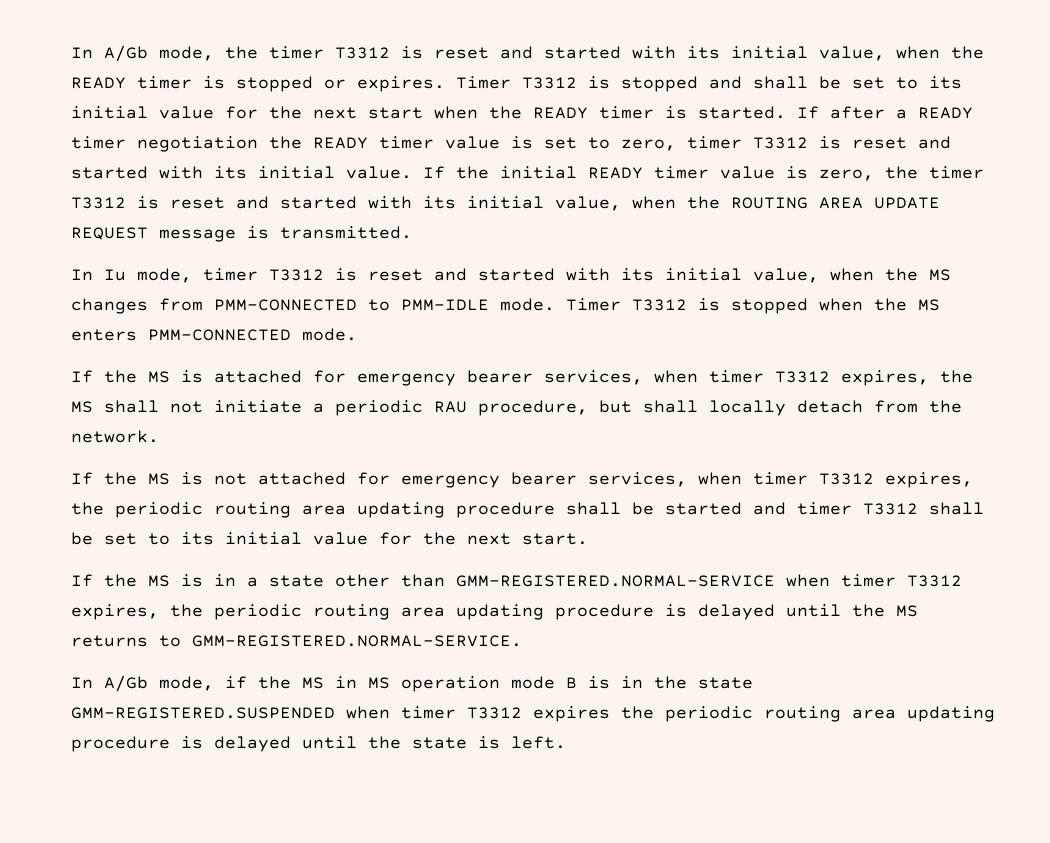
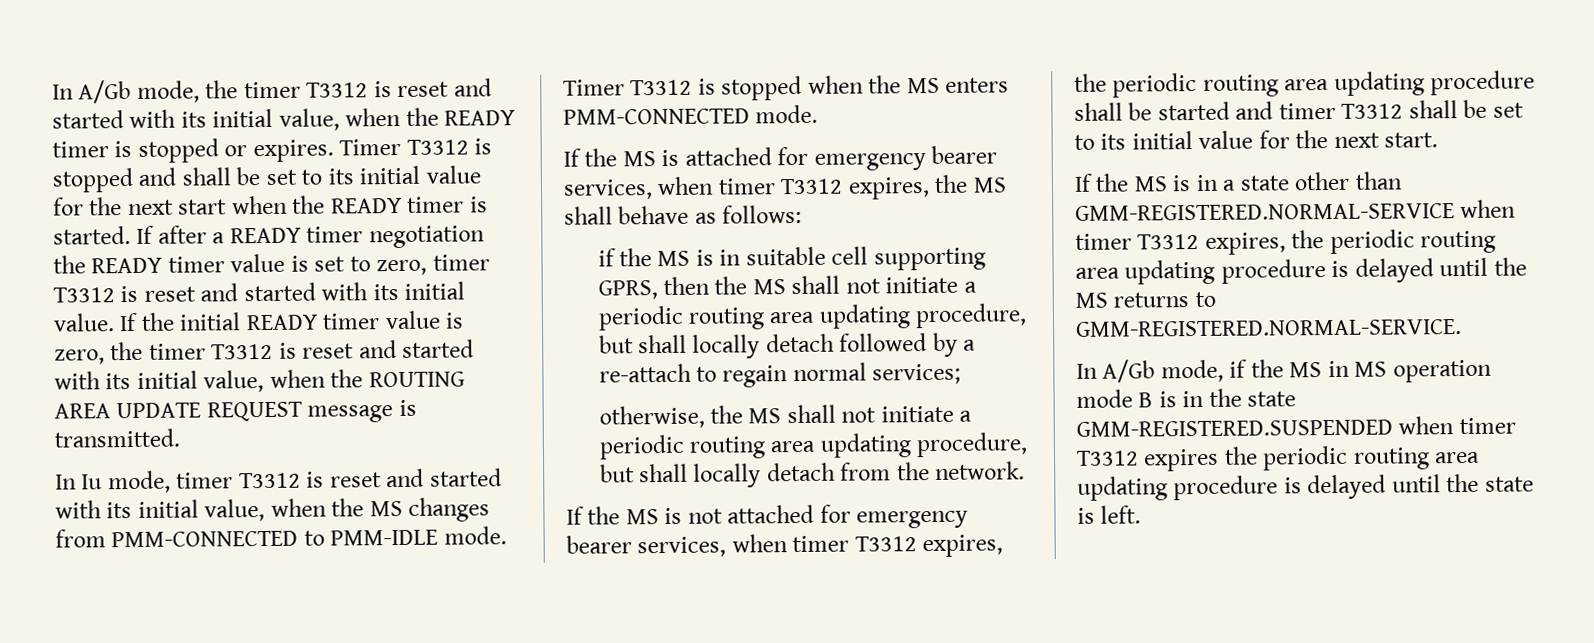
[170,400,467,416] not initiate a periodic RAU -> [618,204,803,225] [597,246,986,271] [597,275,977,300] [597,303,1028,331] [598,332,977,359] [598,362,962,388] [598,404,973,429] [598,433,912,460] behave as follows: // if the MS is in suitable cell supporting GPRS, then the MS shall not initiate a periodic routing area updating procedure, but shall locally detach followed by a re-attach to regain normal services; // otherwise, the MS shall not initiate a periodic routing area updating

